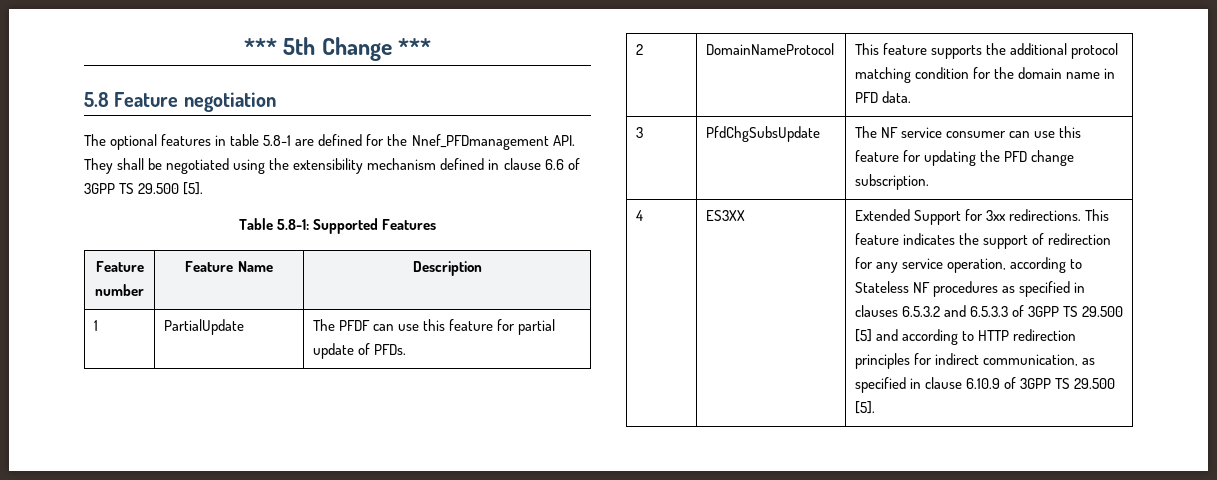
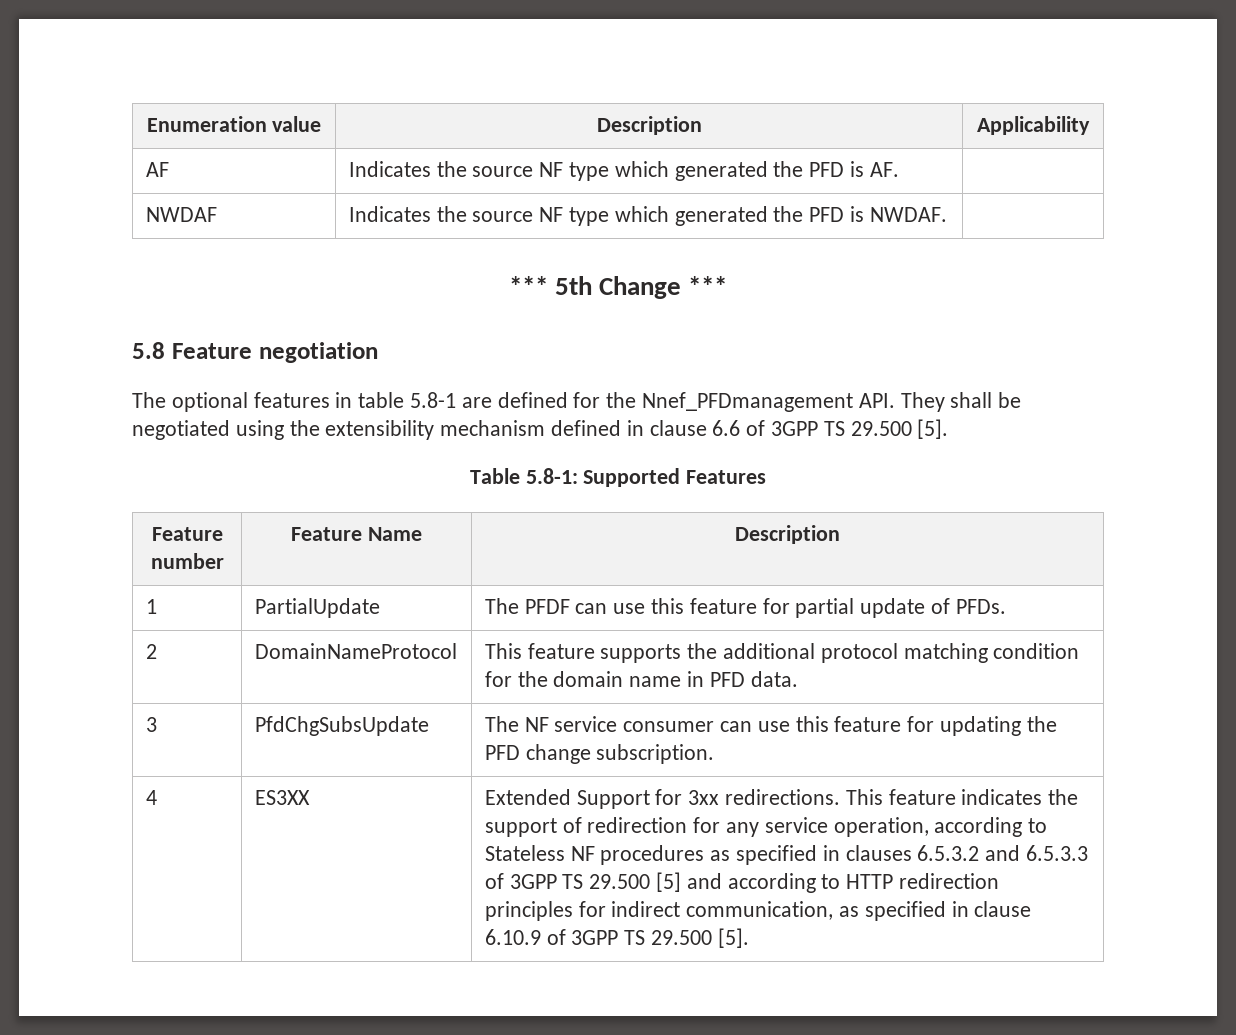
(243, 46) none -> [146,116,322,132] [596,116,702,135] [977,116,1090,135] [145,162,169,177] [348,161,899,181] [145,207,217,222] [348,206,947,226] Enumeration value | Description | Applicability // AF | Indicates the source NF type which generated the PFD is AF. | // NWDAF | Indicates the source NF type which generated the PFD is NWDAF. | //

